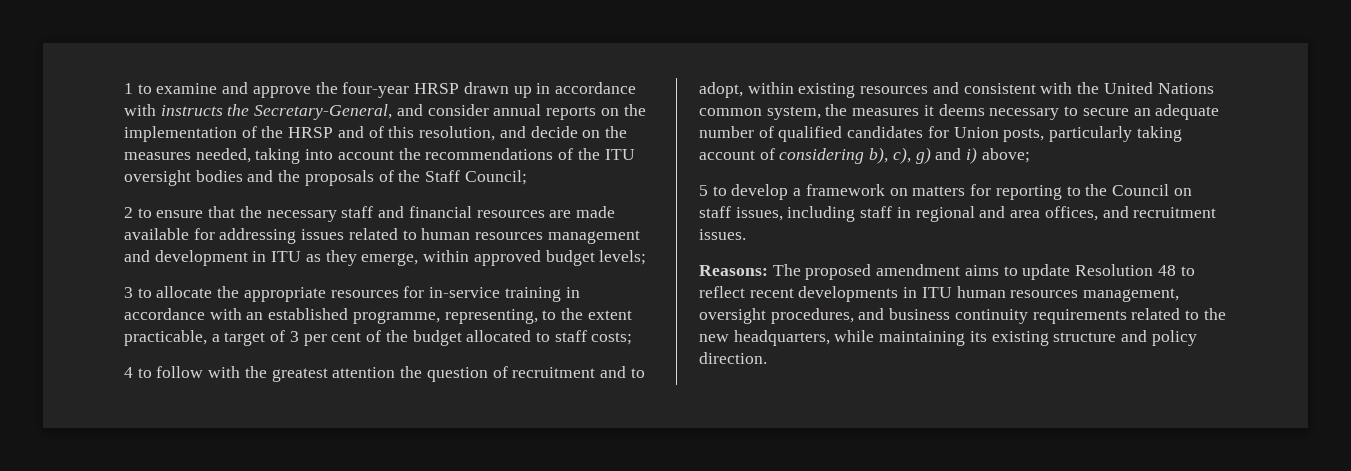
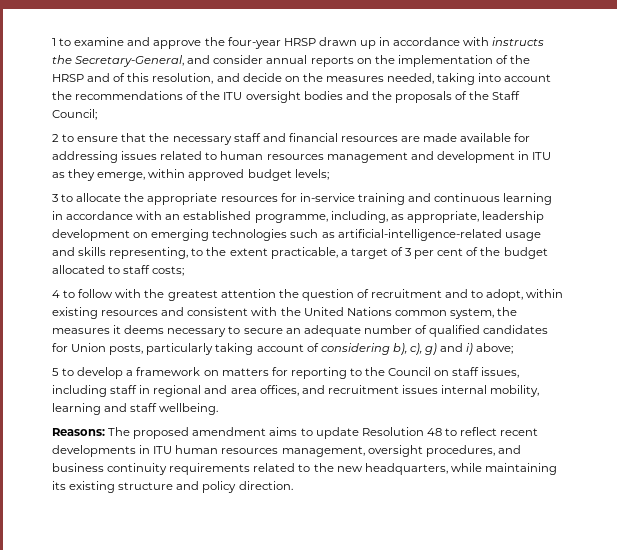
(561, 294) none -> [407,193,553,205] and continuous learning
(440, 317) none -> [330,211,544,223] [52,229,541,241] [52,247,107,256] including, as appropriate, leadership development on emerging technologies such as artificial-intelligence-related usage and skills
[699,229,746,240] issues. -> [401,385,540,397] [52,403,219,415] issues internal mobility, learning and staff wellbeing.

